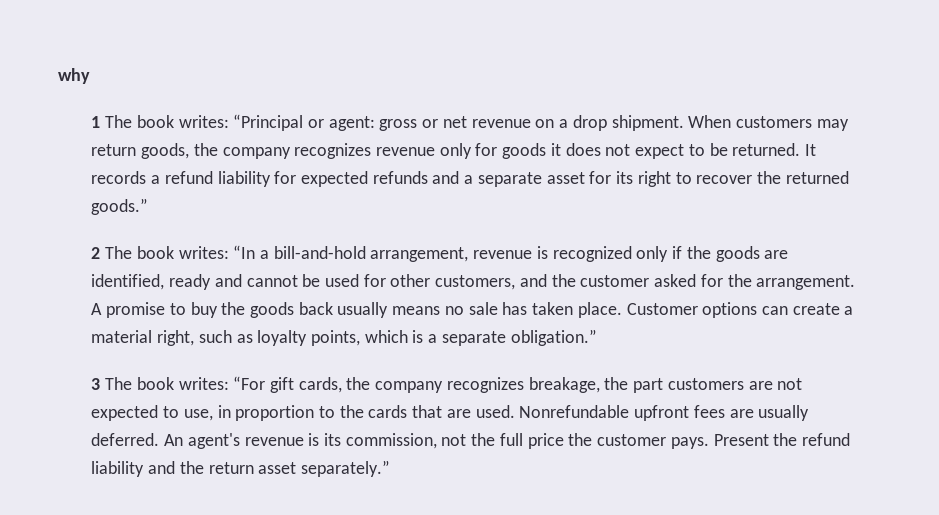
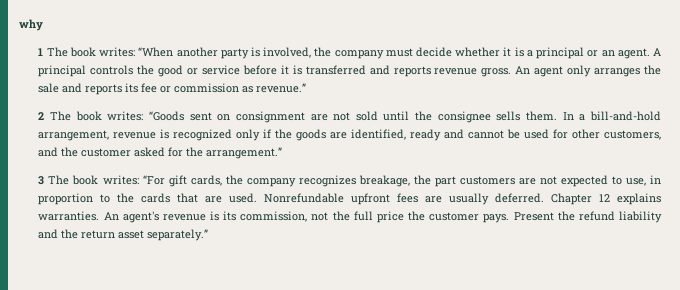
[233,114,849,131] [91,143,816,159] [91,171,849,187] [91,198,149,215] [91,245,256,259] “Principal or agent: gross or net revenue on a drop shipment. When customers may return goods, the company recognizes revenue only for goods it does not expect to be returned. It records a refund liability for expected refunds and a separate asset for its right to recover the returned goods.” // 2 The book writes: “In -> [138,47,661,59] [38,65,661,77] [38,83,307,95] [38,111,574,123] “When another party is involved, the company must decide whether it is a principal or an agent. A principal controls the good or service before it is transferred and reports revenue gross. An agent only arranges the sale and reports its fee or commission as revenue.” // 2 The book writes: “Goods sent on consignment are not sold until the consignee sells them. In
[756,275,856,290] [91,302,854,318] [91,329,597,346] arrangement. A promise to buy the goods back usually means no sale has taken place. Customer options can create a material right, such as loyalty points, which is a separate obligation.” -> [206,147,283,159] arrangement.”
(160, 439) none -> [551,193,662,205] [38,211,100,221] Chapter 12 explains warranties.

